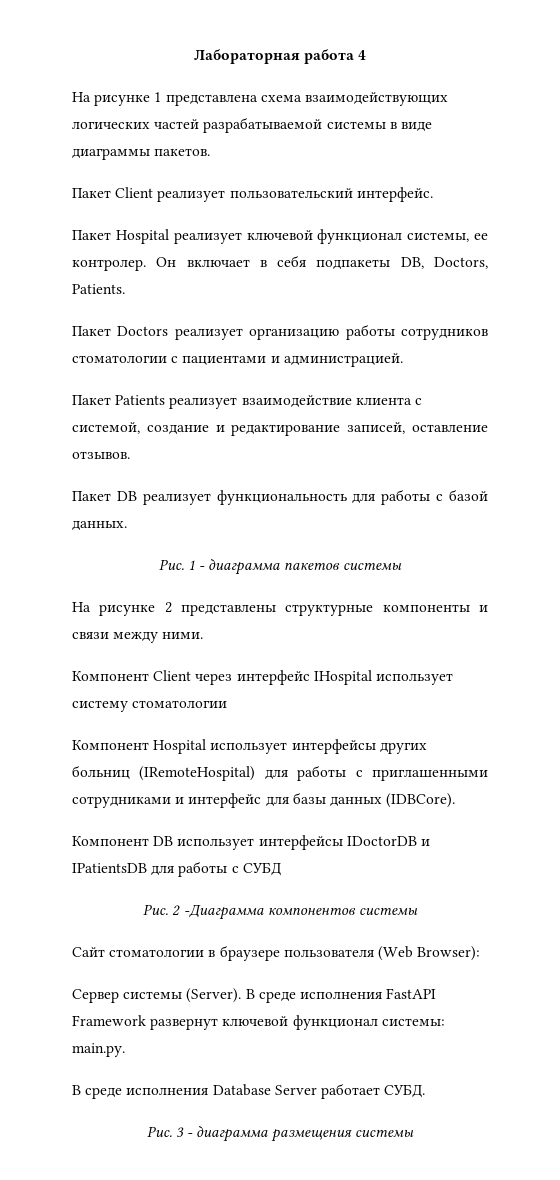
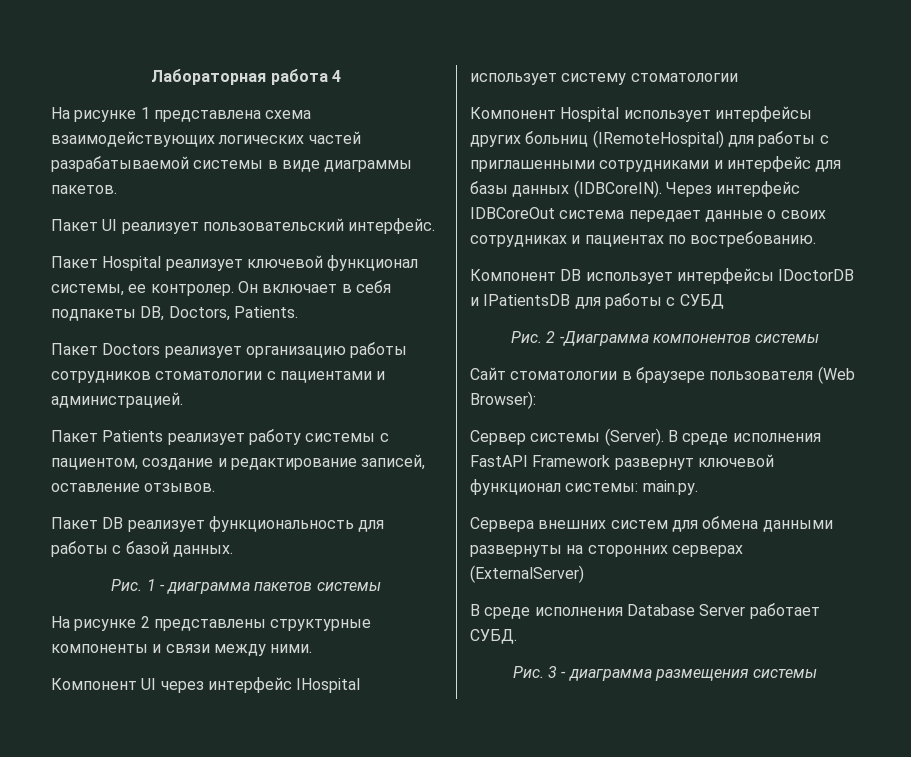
[115,187,154,198] Client -> [102,219,118,231] UI
[241,395,422,408] [72,422,140,434] взаимодействие клиента с системой, -> [248,429,389,445] [51,458,138,470] работу системы с пациентом,
[153,670,192,681] Client -> [141,678,157,690] UI
[386,793,456,808] (IDBCore). -> [573,180,801,198] [470,207,826,222] [470,231,817,247] (IDBCoreIN). Через интерфейс IDBCoreOut система передает данные о своих сотрудниках и пациентах по востребованию.
(125, 1050) none -> [470,516,833,532] [470,545,743,557] [470,565,584,583] // Сервера внешних систем для обмена данными развернуты на сторонних серверах (ExternalServer)

